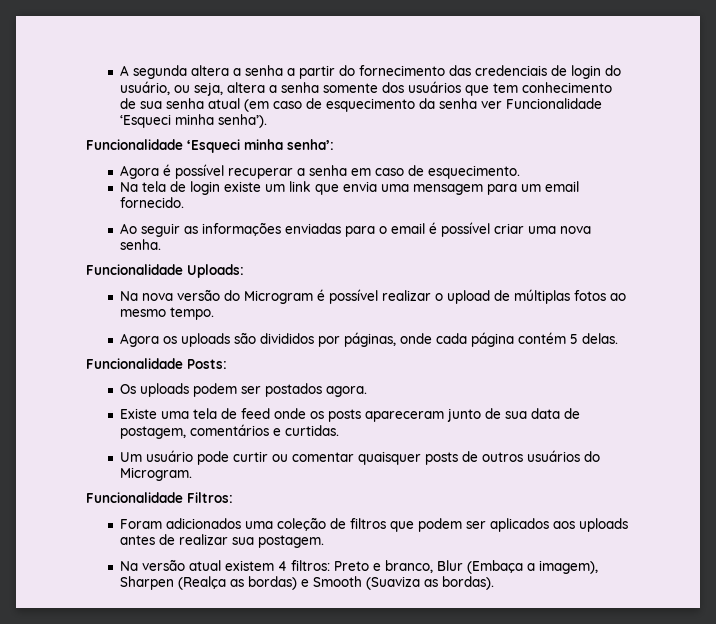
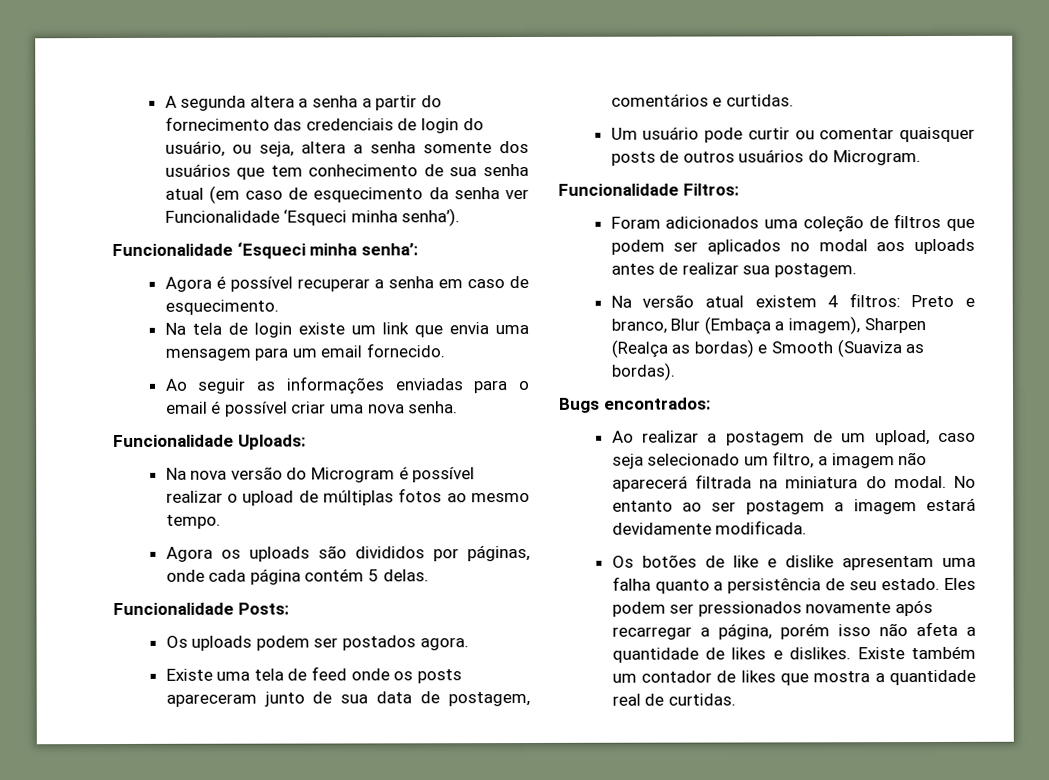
(550, 525) none -> [789,239,868,252] no modal
(495, 583) none -> [559,397,711,413] [611,430,976,446] [611,451,928,469] [611,474,976,492] [611,497,976,515] [611,520,808,535] [611,554,976,571] [611,576,976,594] [611,600,933,617] [611,621,976,640] [611,645,976,663] [611,669,976,686] [611,693,736,706] // Bugs encontrados: // Ao realizar a postagem de um upload, caso seja selecionado um filtro, a imagem não aparecerá filtrada na miniatura do modal. No entanto ao ser postagem a imagem estará devidamente modificada. // Os botões de like e dislike apresentam uma falha quanto a persistência de seu estado. Eles podem ser pressionados novamente após recarregar a página, porém isso não afeta a quantidade de likes e dislikes. Existe também um contador de likes que mostra a quantidade real de curtidas.

